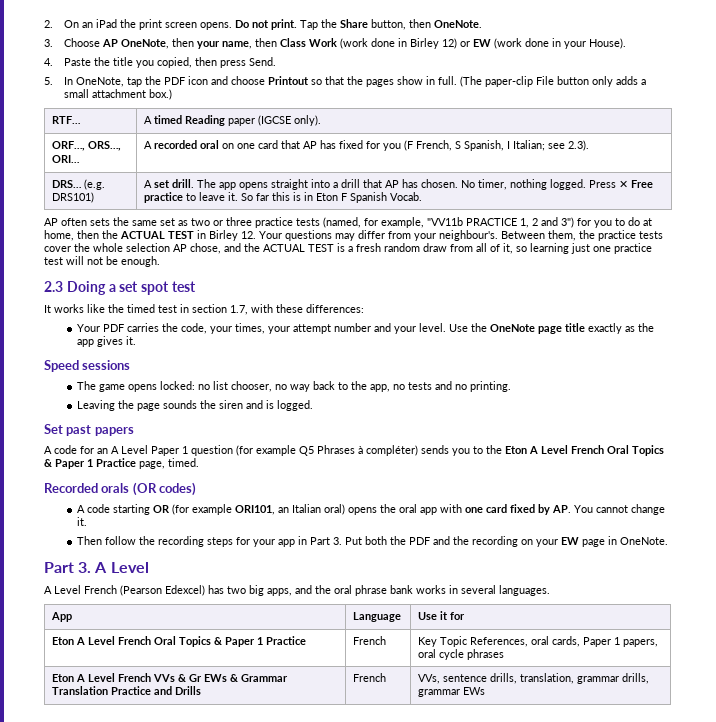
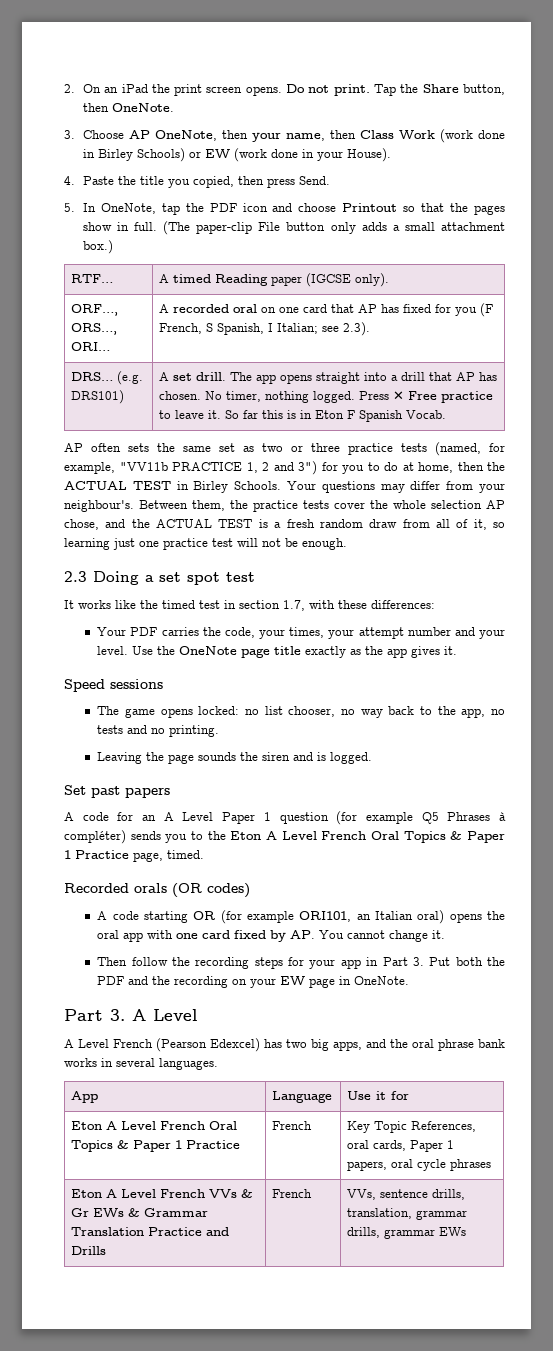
[442,38,458,49] 12) -> [136,148,185,162] Schools)
[241,231,256,239] 12. -> [234,481,282,490] Schools.

